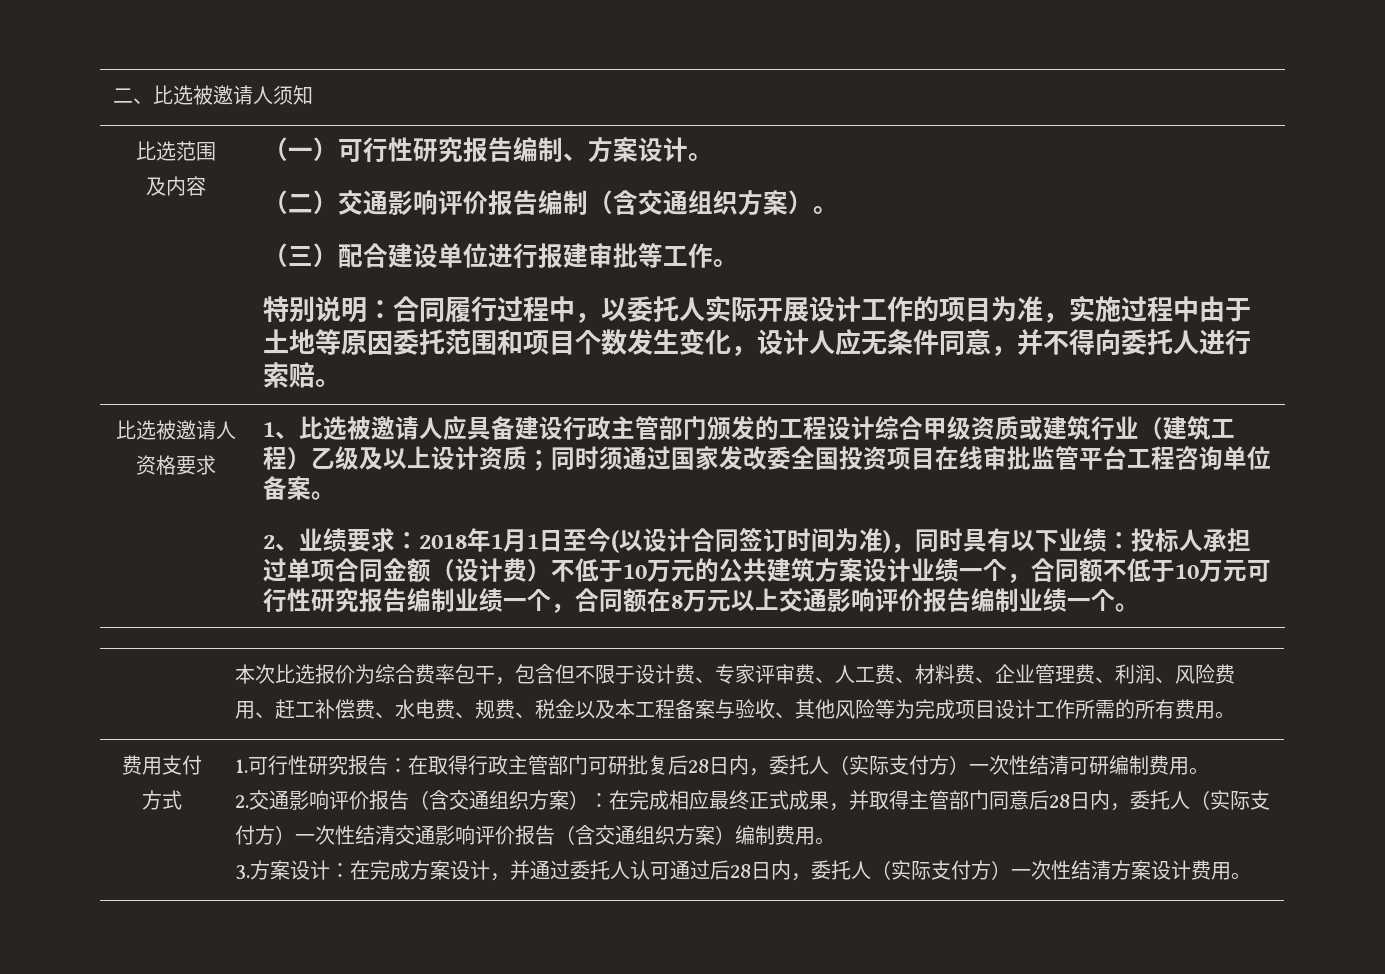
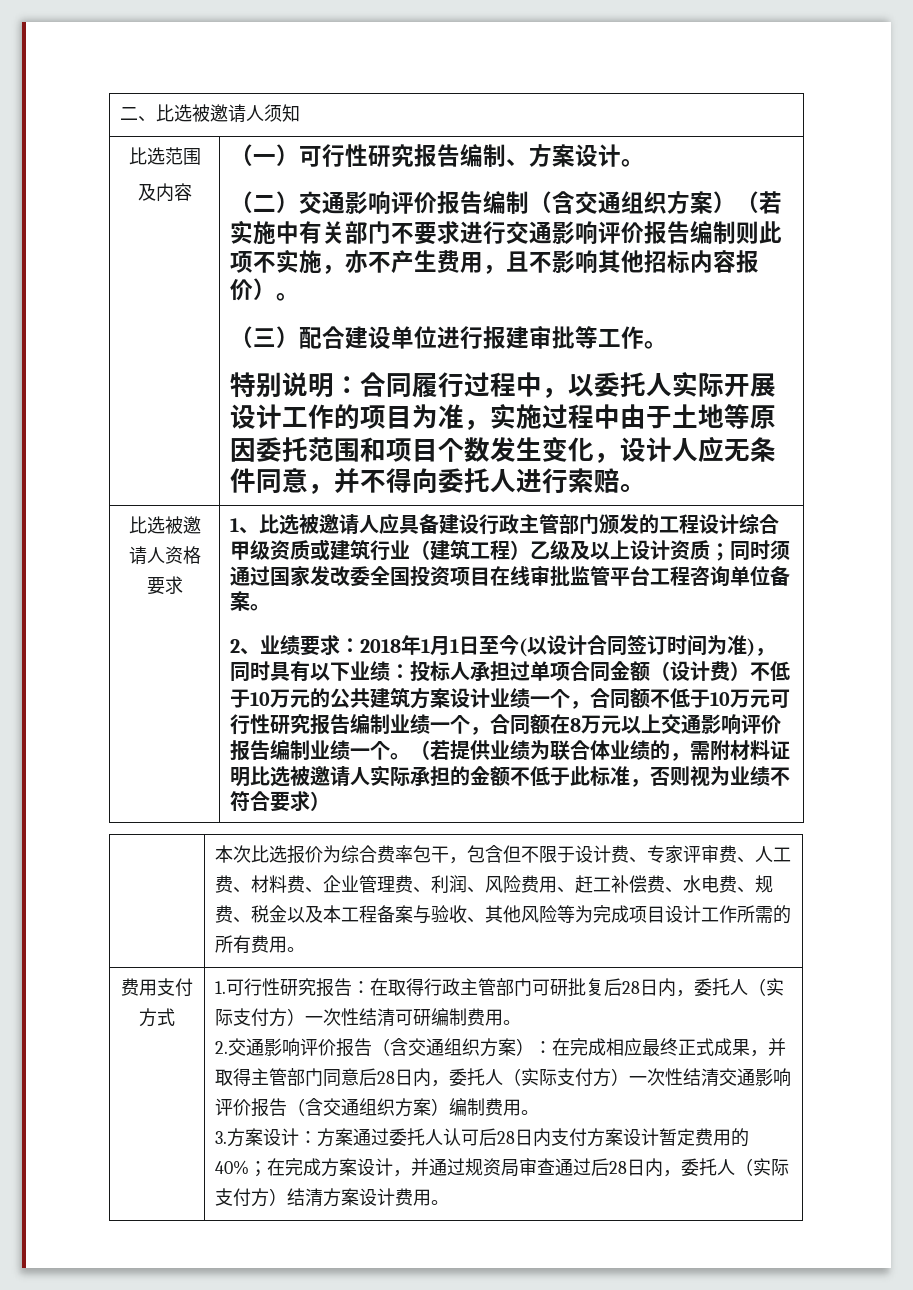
(813, 202) none -> [735,191,782,214] [229,220,782,245] [229,249,759,274] [229,278,276,301] （若实施中有关部门不要求进行交通影响评价报告编制则此项不实施，亦不产生费用，且不影响其他招标内容报价）
(1139, 607) none -> [409,740,790,761] [229,765,790,787] [229,791,330,812] （若提供业绩为联合体业绩的，需附材料证明比选被邀请人实际承担的金额不低于此标准，否则视为业绩不符合要求）
(350, 870) none -> [316,1128,749,1147] [214,1160,267,1177] 方案通过委托人认可后28日内支付方案设计暂定费用的40%；
[569,860,670,880] 委托人认可 -> [464,1158,555,1177] 规资局审查
[1010,860,1071,880] 一次性 -> (287, 1197) none

